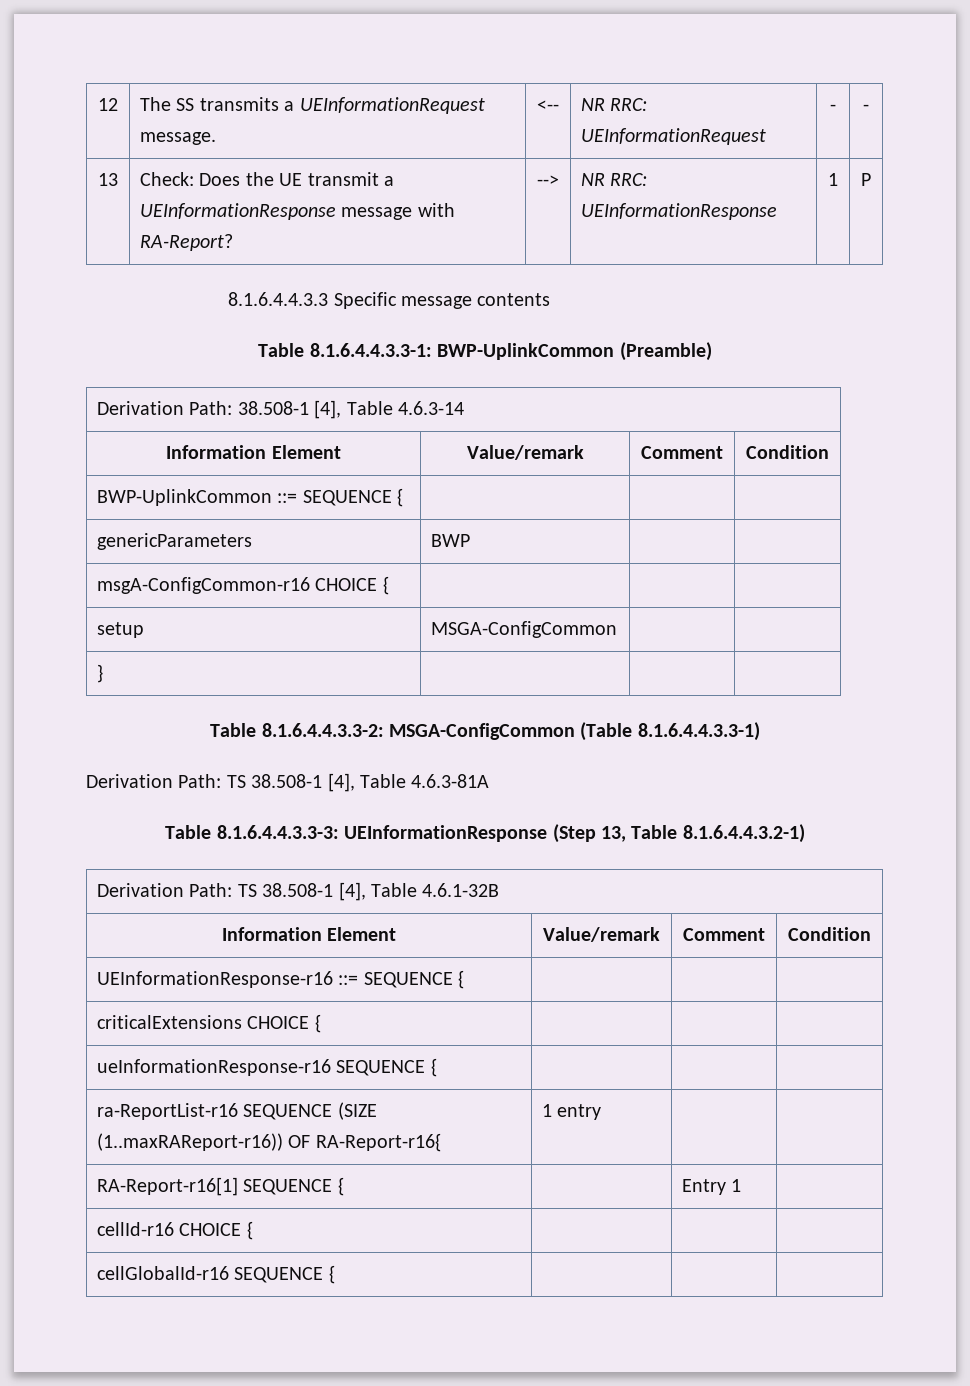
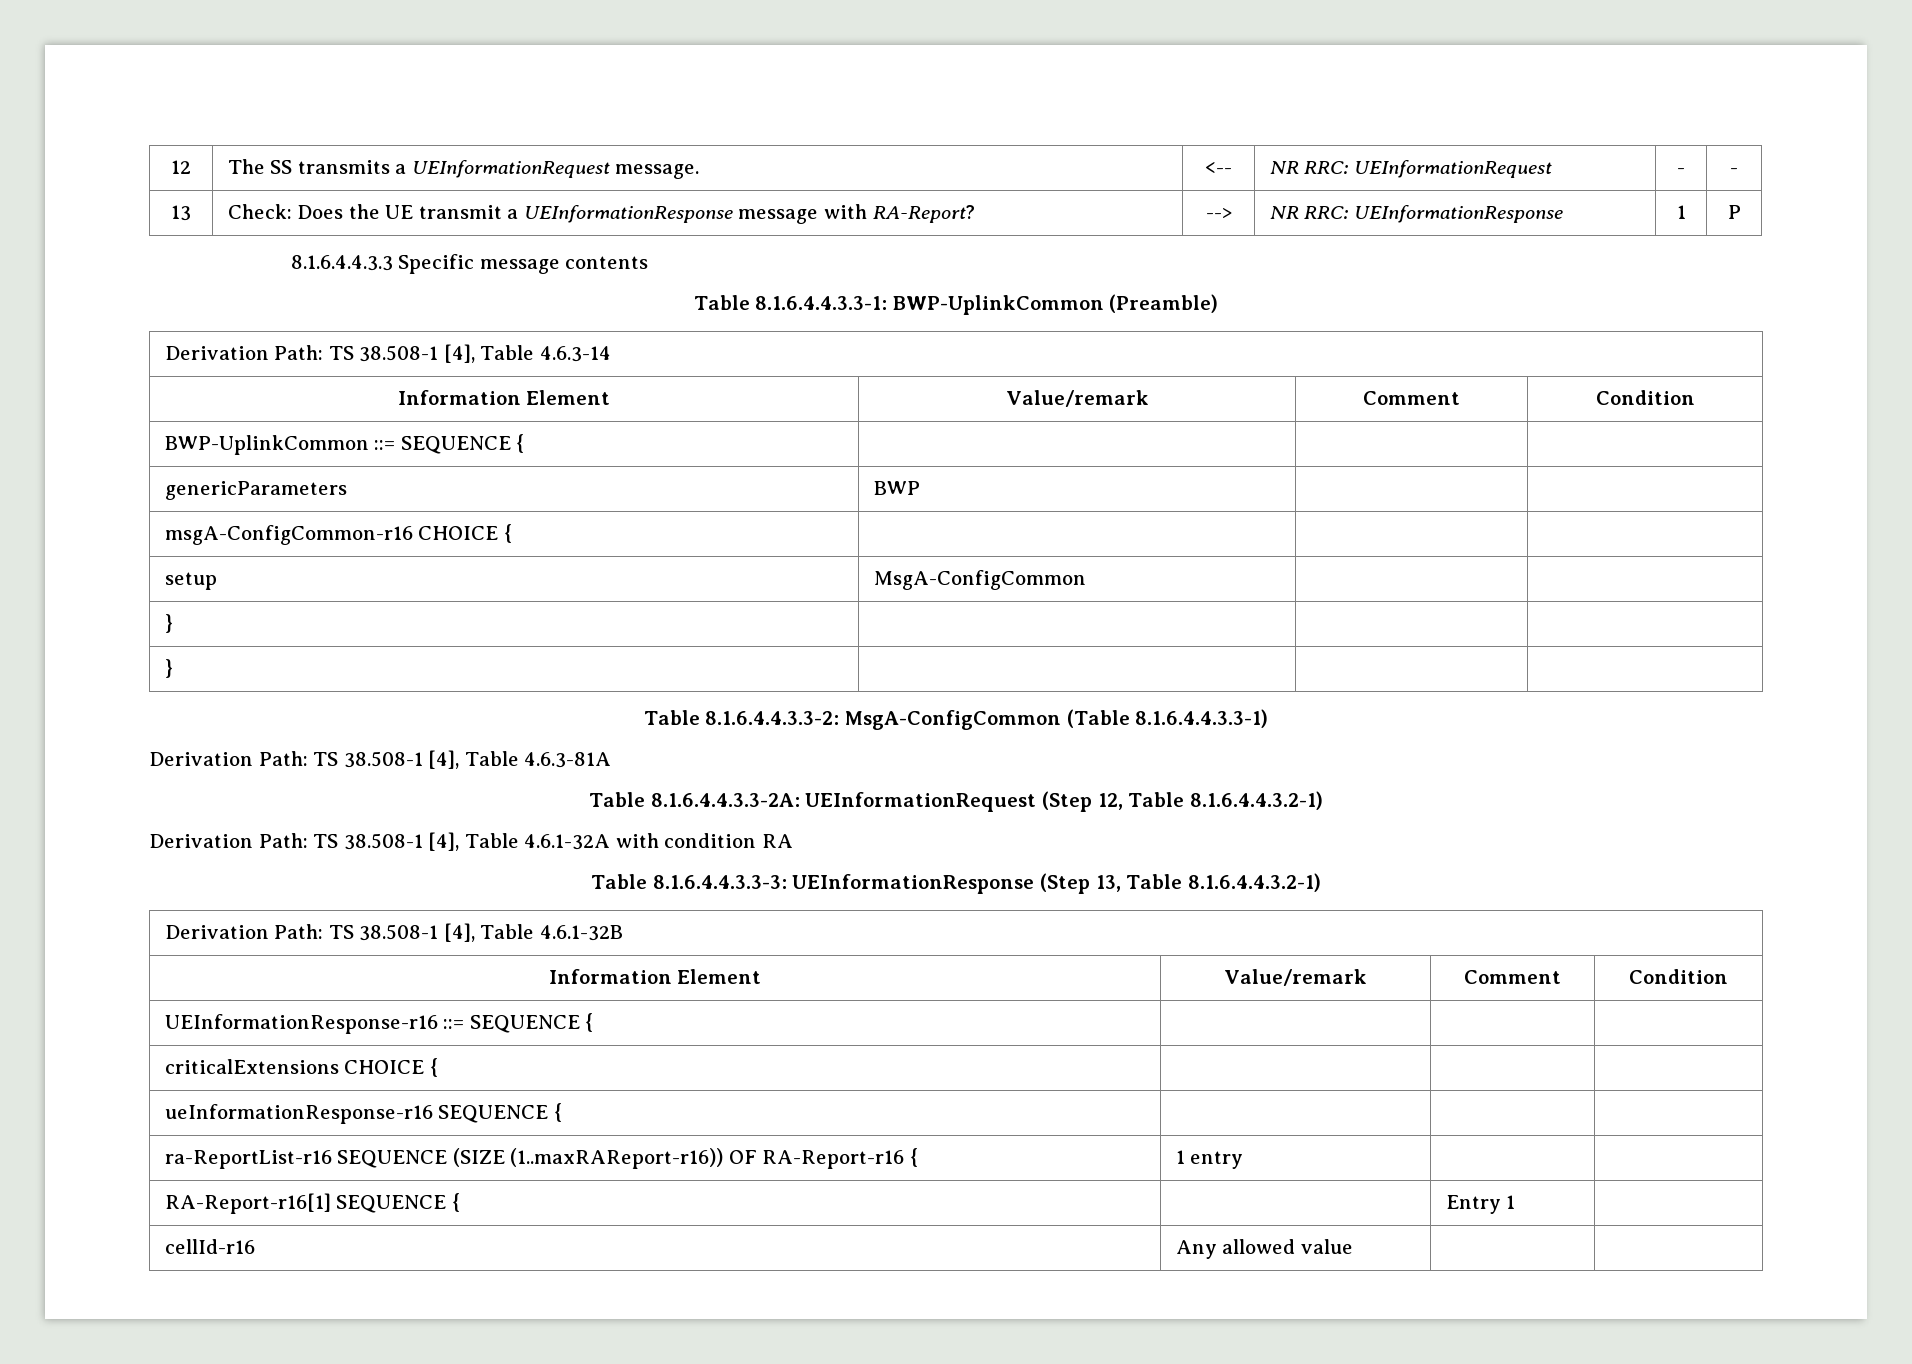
(233, 408) none -> [328,346,354,360] TS
[431,621,618,638] MSGA-ConfigCommon -> [873,570,1086,590] [164,614,173,633] MsgA-ConfigCommon | | // } |
[389,723,575,740] MSGA-ConfigCommon -> [845,710,1061,730] MsgA-ConfigCommon
(490, 781) none -> [589,791,1323,812] [149,832,793,851] // Table 8.1.6.4.4.3.3-2A: UEInformationRequest (Step 12, Table 8.1.6.4.4.3.2-1) // Derivation Path: TS 38.508-1 [4], Table 4.6.1-32A with condition RA
[315,1133,441,1152] RA-Report-r16{ -> [762,1148,918,1169] RA-Report-r16 {
[179,1221,253,1240] [97,1265,335,1284] CHOICE { | | | // cellGlobalId-r16 SEQUENCE { | -> [1175,1239,1353,1259] | Any allowed value

